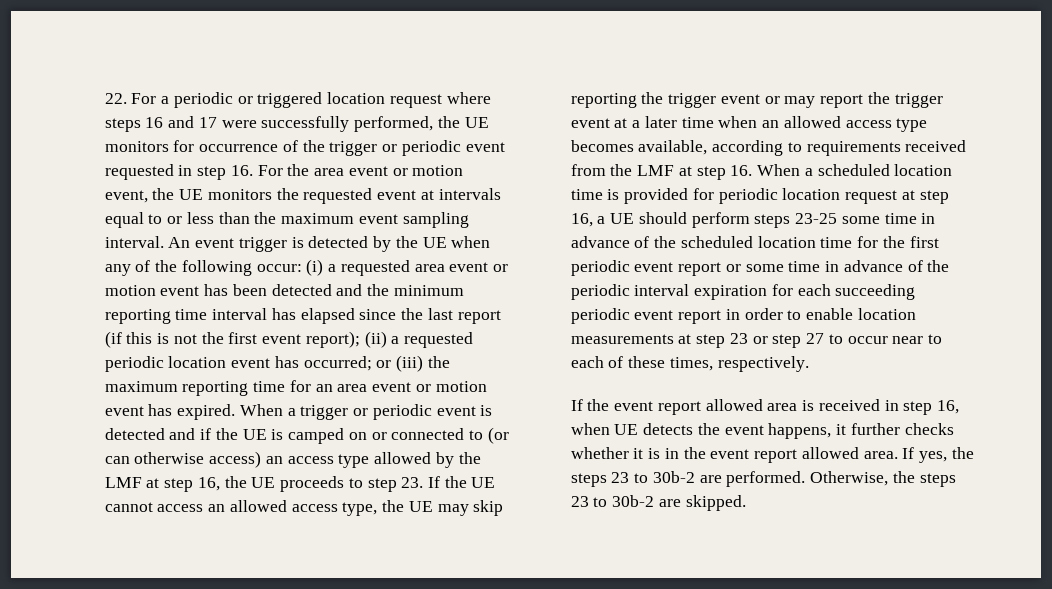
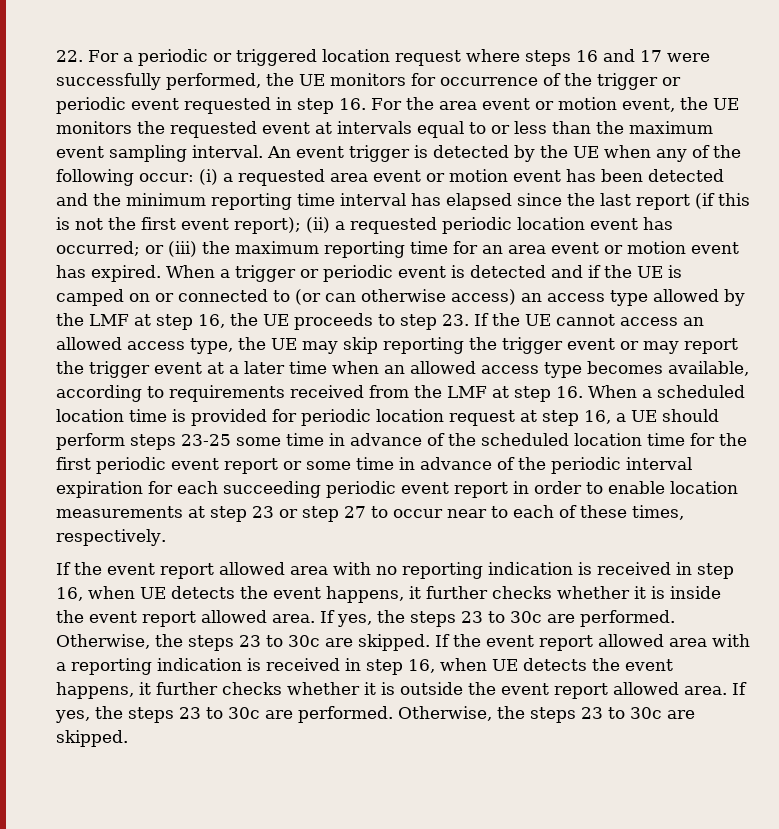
(798, 407) none -> [333,562,574,579] with no reporting indication
[664,448,679,459] in -> [670,586,722,599] inside
[652,471,956,487] [570,495,746,511] 30b-2 are performed. Otherwise, the steps 23 to 30b-2 are skipped. -> [510,610,676,627] [56,634,751,651] [56,658,674,675] [56,682,748,699] [55,706,696,723] [56,730,129,747] 30c are performed. Otherwise, the steps 23 to 30c are skipped. If the event report allowed area with a reporting indication is received in step 16, when UE detects the event happens, it further checks whether it is outside the event report allowed area. If yes, the steps 23 to 30c are performed. Otherwise, the steps 23 to 30c are skipped.

